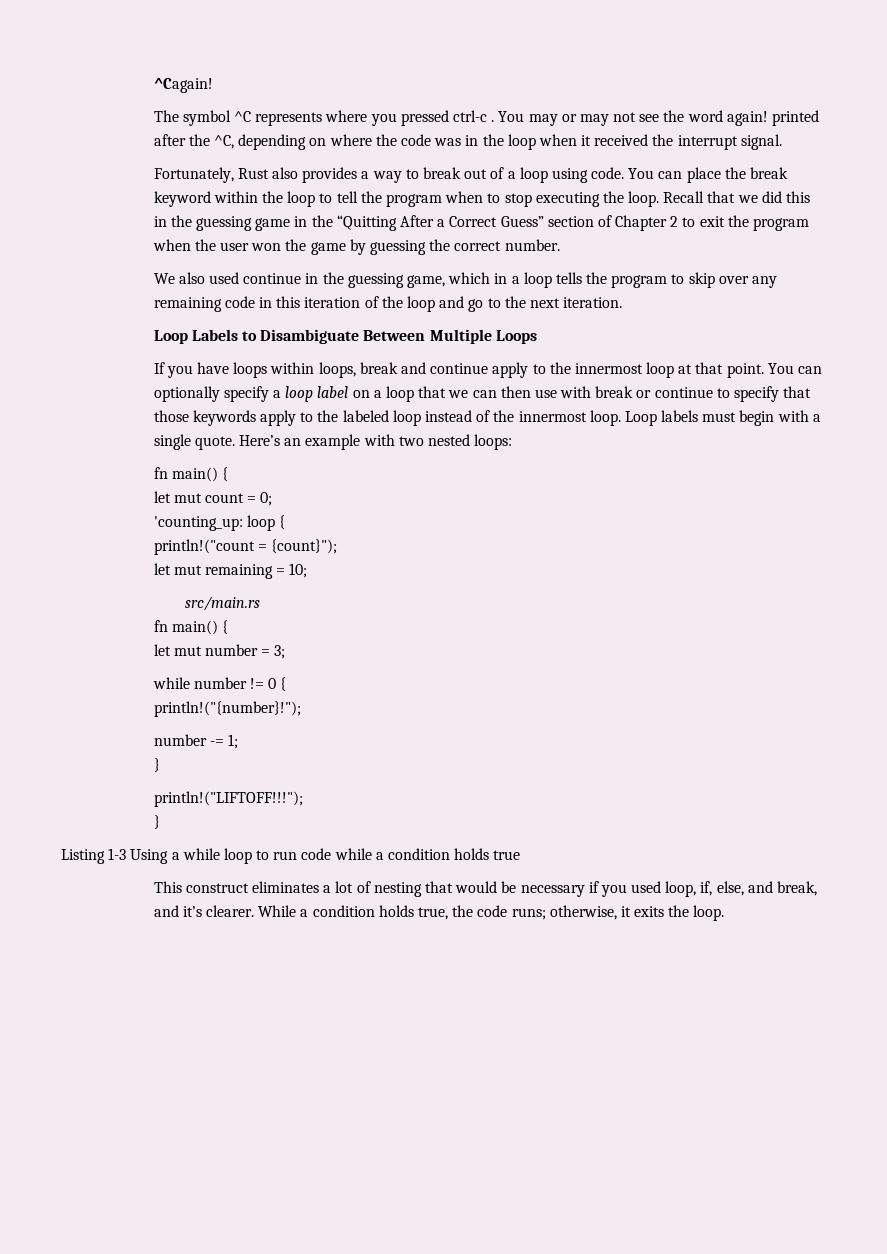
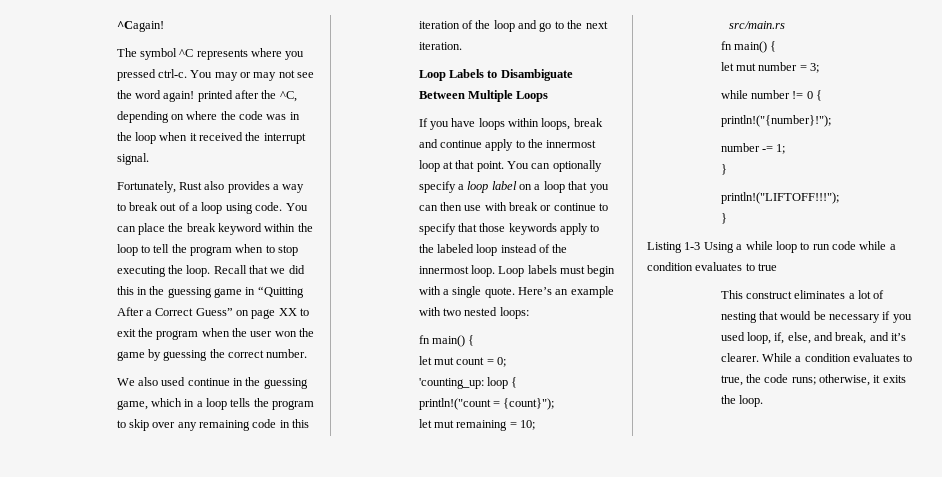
[452,110,495,122] ctrl-c . -> [157,69,187,78] ctrl-c.
[311,215,333,227] the -> (256, 291) none
[547,215,679,231] section of Chapter 2 -> [236,308,297,319] on page XX
[448,390,469,398] we -> [589,184,609,193] you
[454,848,490,860] holds -> [695,262,755,271] evaluates to
[378,905,414,917] holds -> [853,353,913,362] evaluates to

